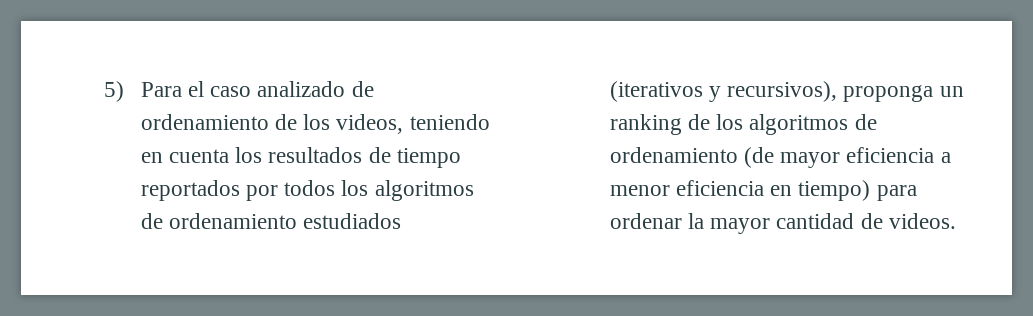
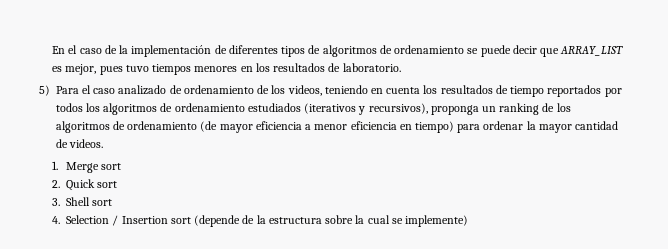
(103, 91) none -> [52,45,624,57] [52,63,401,75] En el caso de la implementación de diferentes tipos de algoritmos de ordenamiento se puede decir que ARRAY_LIST es mejor, pues tuvo tiempos menores en los resultados de laboratorio. //
(956, 221) none -> [52,161,122,173] [52,179,118,191] [52,197,113,206] [52,215,469,227] // 1. Merge sort // 2. Quick sort // 3. Shell sort // 4. Selection / Insertion sort (depende de la estructura sobre la cual se implemente)

